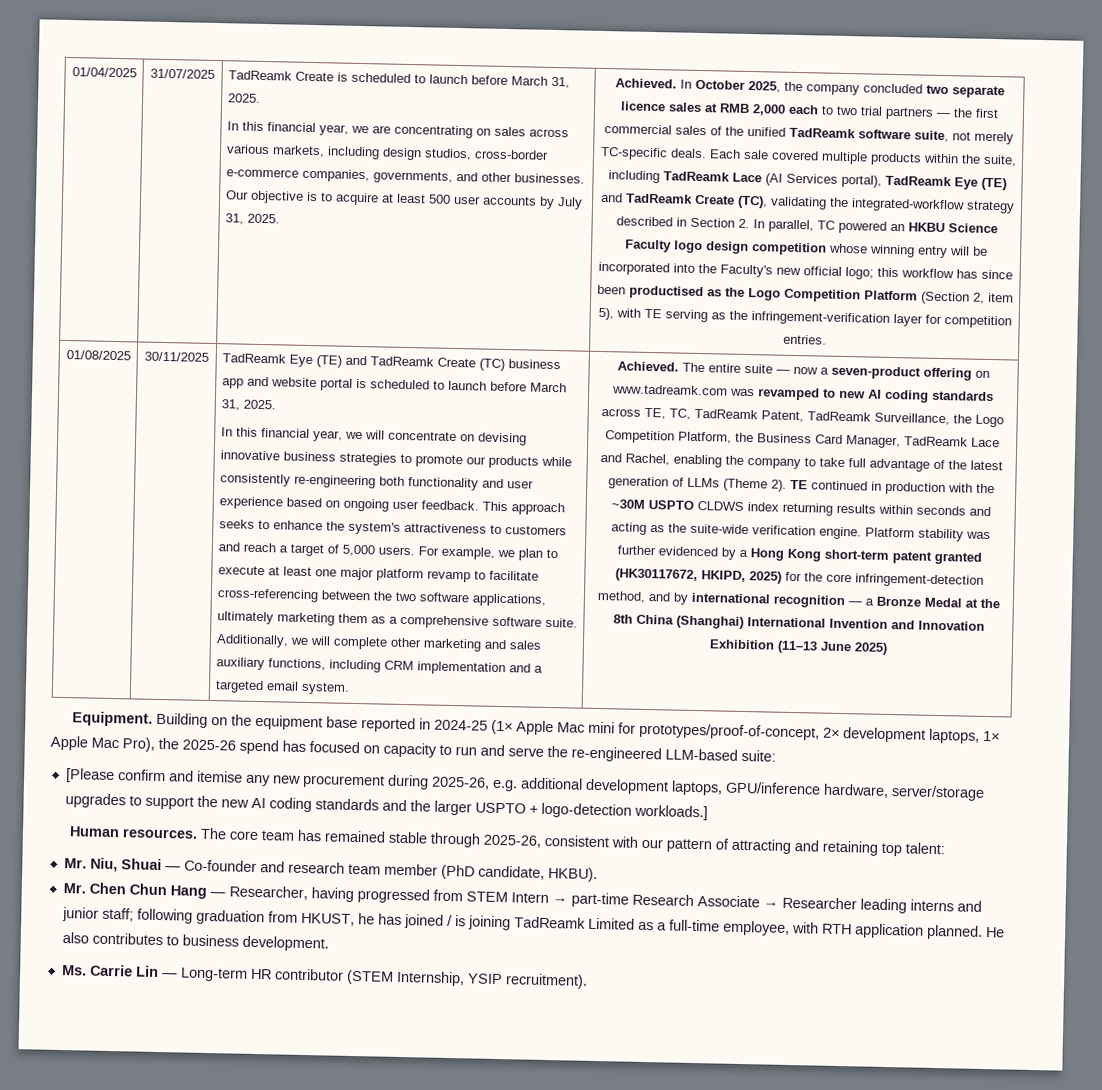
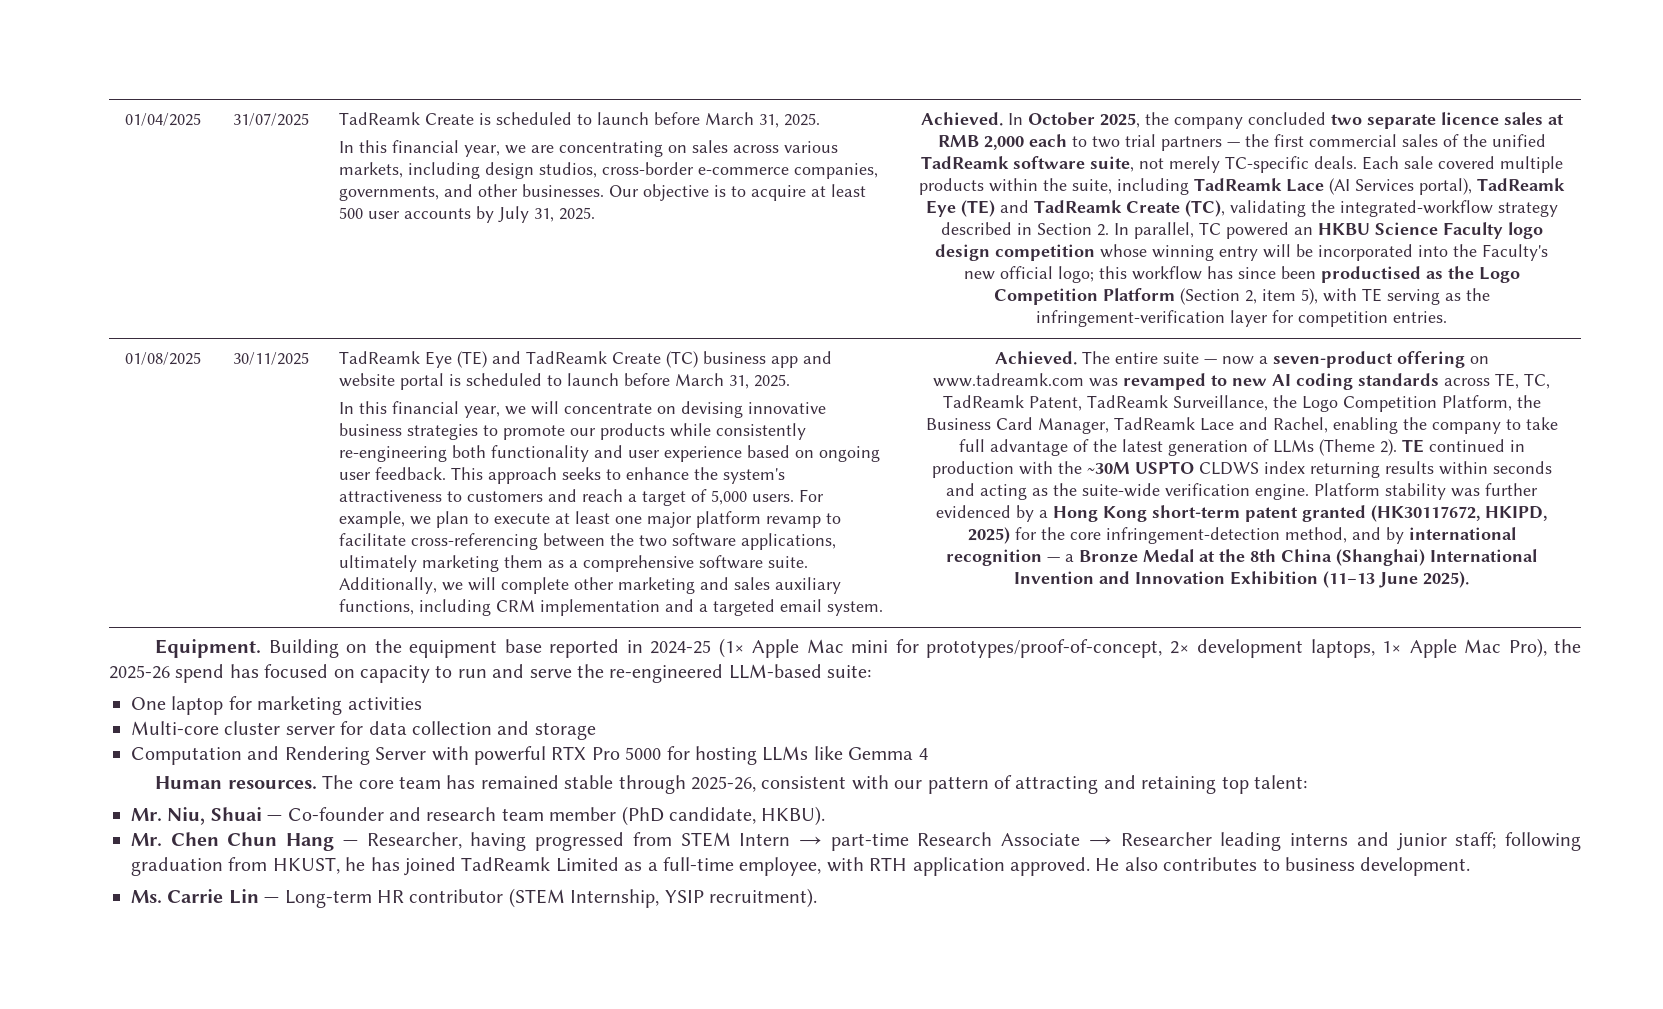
[853,642,888,655] 2025) -> [1422,571,1469,588] 2025).
[65,768,985,801] [64,793,708,821] [Please confirm and itemise any new procurement during 2025-26, e.g. additional development laptops, GPU/inference hardware, server/storage upgrades to support the new AI coding standards and the larger USPTO + logo-detection workloads.] -> [131,696,422,715] [131,721,596,740] [131,746,928,765] One laptop for marketing activities // Multi-core cluster server for data collection and storage // Computation and Rendering Server with powerful RTX Pro 5000 for hosting LLMs like Gemma 4
[446,914,511,931] / is joining -> (456, 866) none
[925,924,983,940] planned. -> [1009,857,1090,876] approved.

